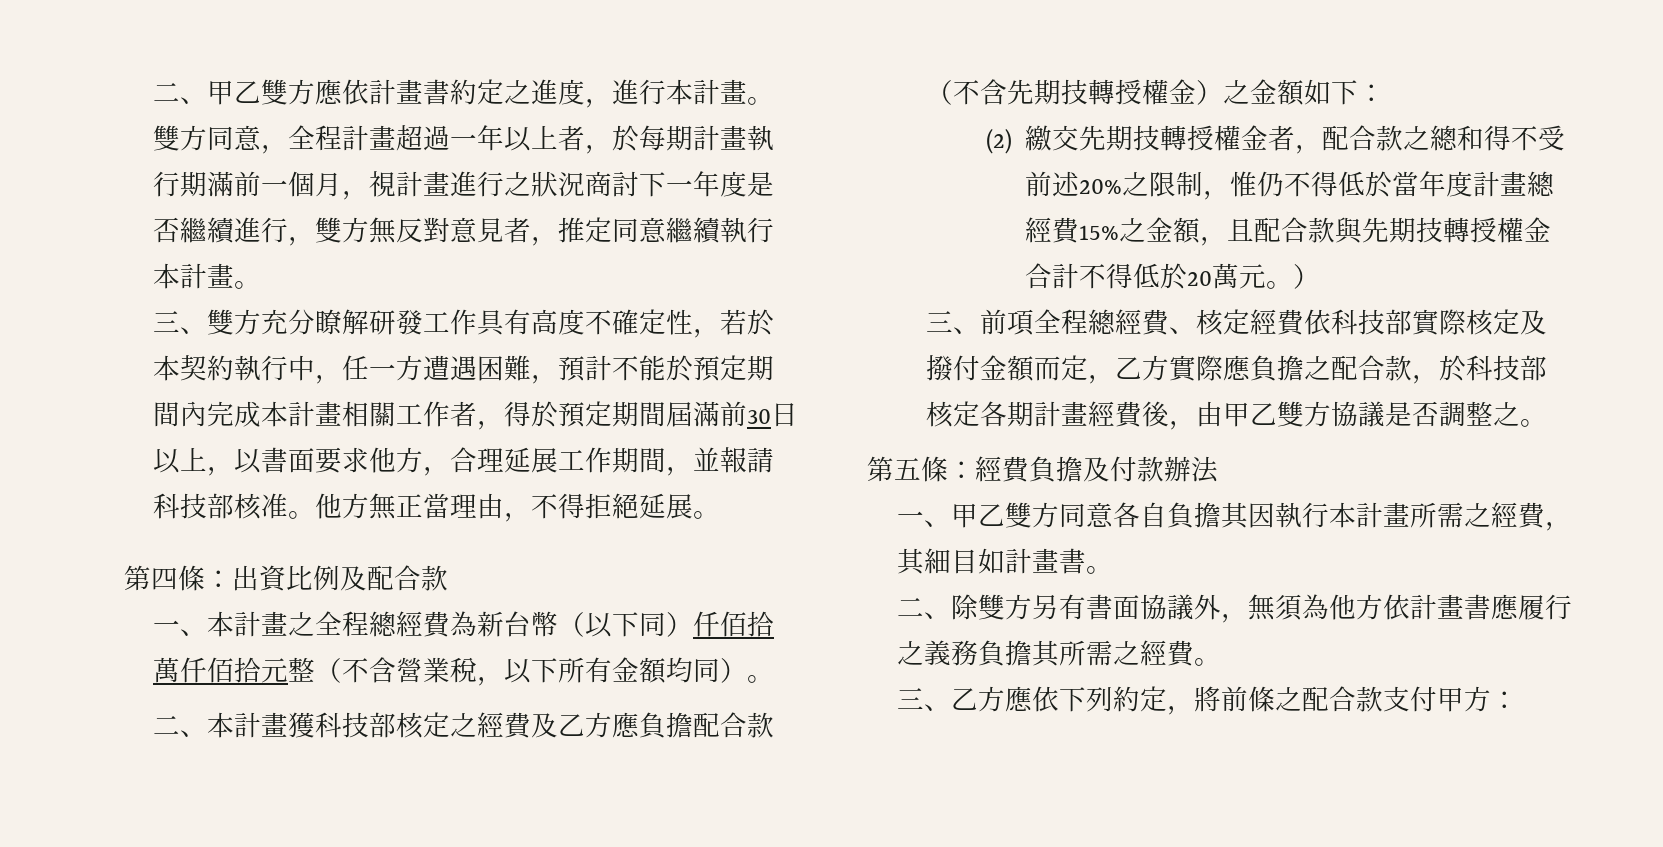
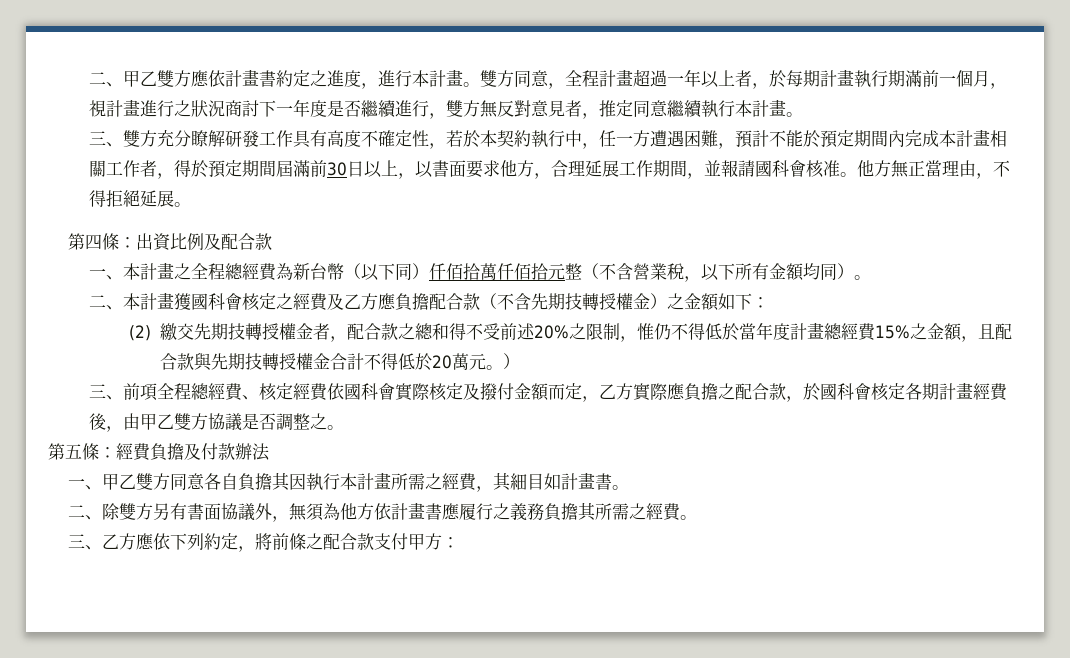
[153,493,235,519] 科技部 -> [754,160,806,177] 國科會
[315,712,397,738] 科技部 -> [190,293,242,310] 國科會
[1331,309,1413,335] 科技部 -> [343,383,395,400] 國科會
[1466,355,1548,381] 科技部 -> [819,383,871,400] 國科會

